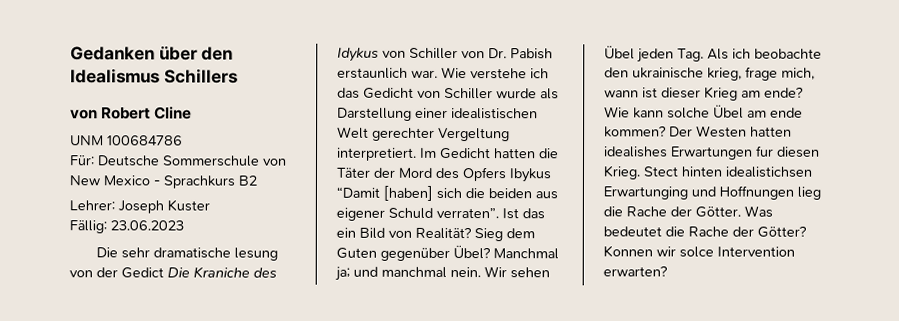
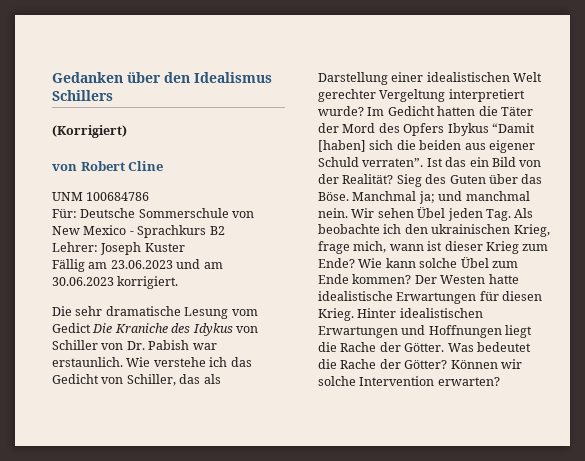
(238, 76) none -> [52,125,127,138] // (Korrigiert)
[69,220,107,234] Fällig: -> [52,259,108,272] Fällig am
(184, 225) none -> [176,259,223,269] [52,276,179,289] und am 30.06.2023 korrigiert.
[233,247,278,261] [69,267,118,278] lesung von der -> [184,307,258,319] Lesung vom
[337,67,438,79] erstaunlich war. -> [192,343,217,350] [52,357,123,367] war erstaunlich.
[444,87,537,100] Schiller wurde -> [126,374,201,386] Schiller, das
[336,147,417,161] interpretiert. -> [448,89,525,102] [318,106,364,116] interpretiert wurde?
(412, 234) none -> [318,174,339,184] der
[506,228,535,239] [336,245,491,262] dem Guten gegenüber Übel? -> [425,174,543,184] [318,192,349,201] des Guten über das Böse.
[732,48,822,59] [604,67,742,81] ich beobachte den ukrainische krieg, -> [318,224,550,237] beobachte ich den ukrainischen Krieg,
[741,86,804,98] am ende? -> [522,244,549,251] [318,258,355,268] zum Ende?
[747,107,803,118] am ende -> [491,261,518,268] [318,274,349,284] zum Ende
[750,126,792,137] [604,145,820,160] [603,165,812,180] [603,186,688,200] hatten idealishes Erwartungen fur diesen Krieg. Stect hinten idealistichsen Erwartunging -> [488,274,519,284] [318,291,543,304] [318,308,483,321] [318,326,398,338] hatte idealistische Erwartungen für diesen Krieg. Hinter idealistischen Erwartungen
[797,186,821,200] lieg -> [505,325,533,338] liegt
[603,245,714,258] Konnen wir solce -> [450,359,522,369] [318,376,356,386] Können wir solche

